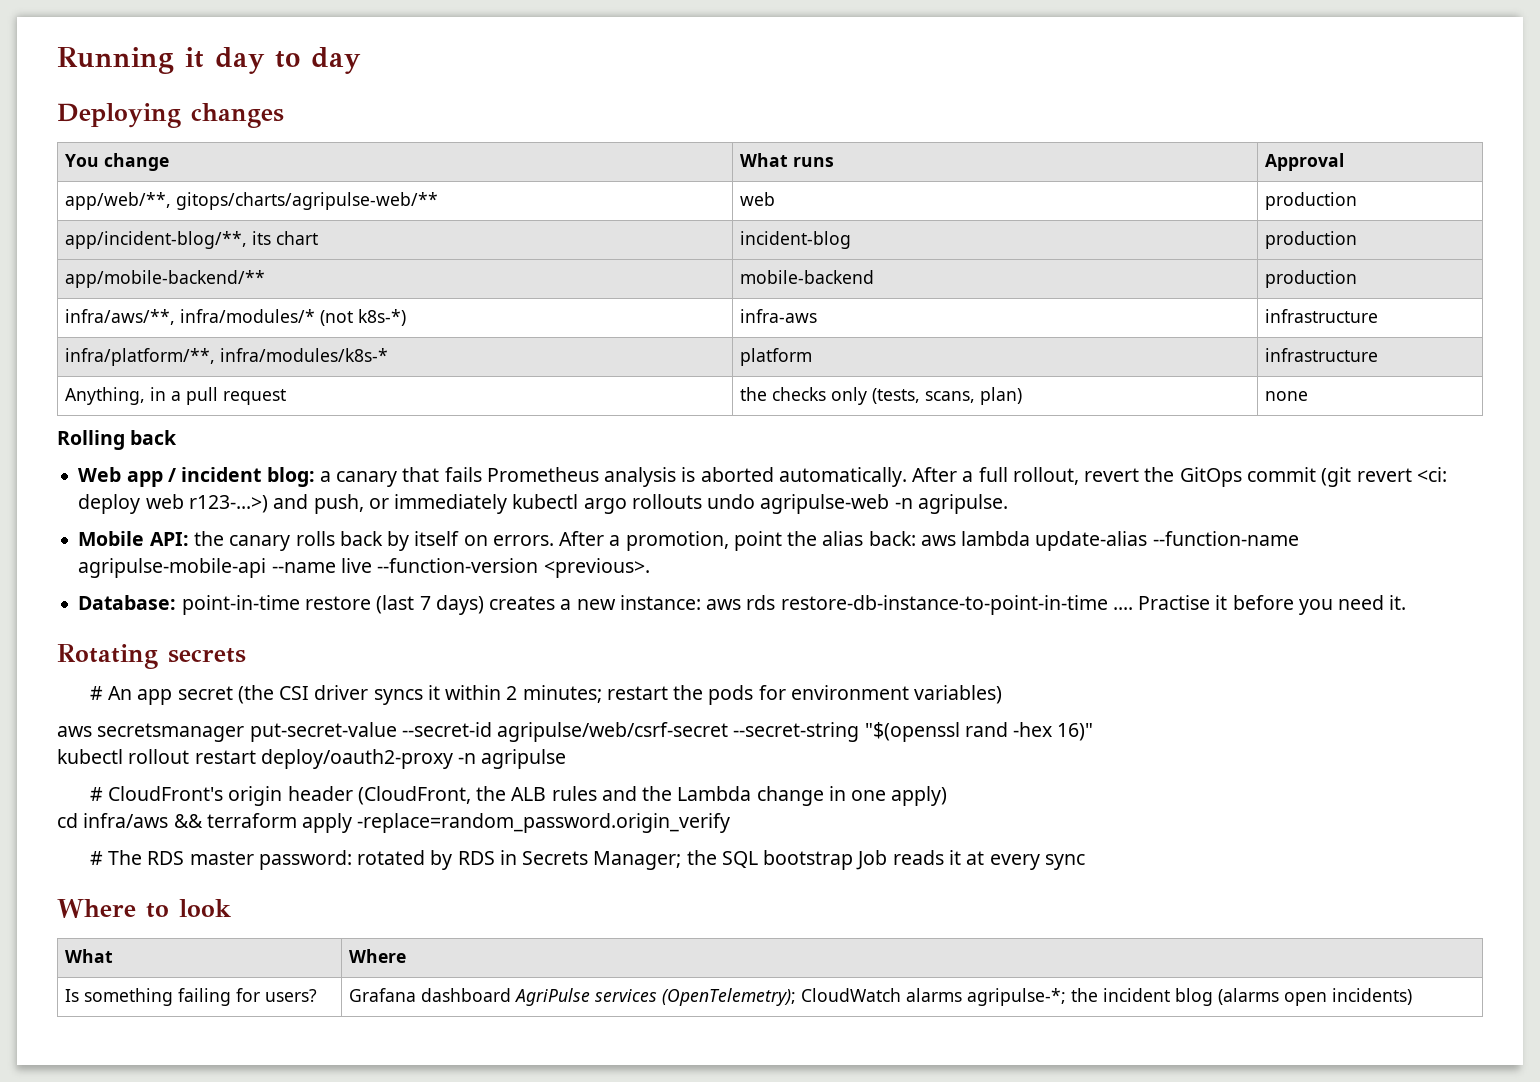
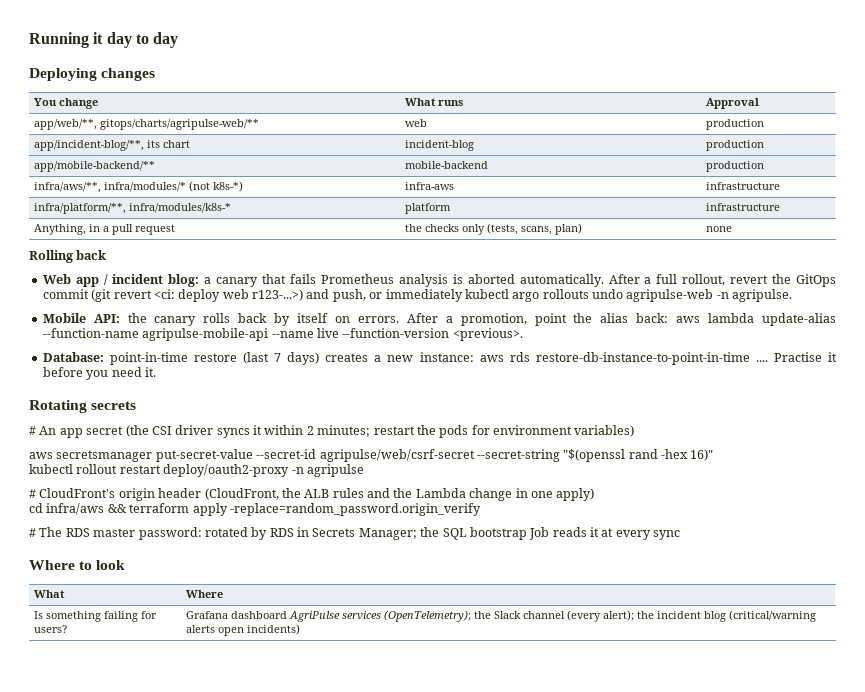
[800,988,1066,1006] CloudWatch alarms agripulse-*; -> [474,610,635,622] the Slack channel (every alert);
[1217,988,1279,1005] (alarms -> [729,610,817,622] [186,625,216,633] (critical/warning alerts

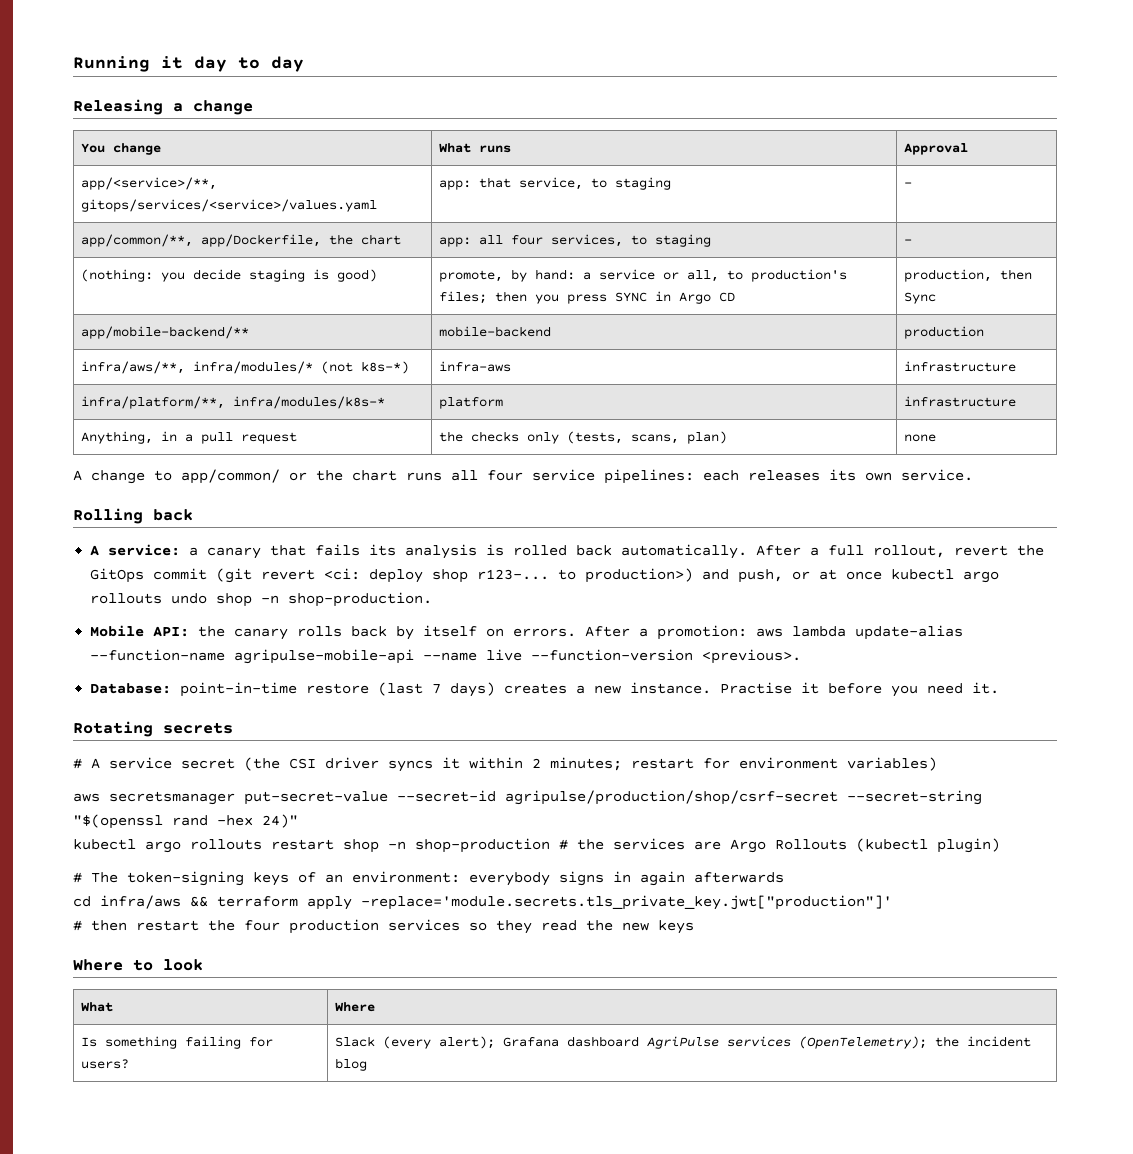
[29,68,156,81] Deploying changes -> [73,99,253,115] Releasing a change
[34,119,260,130] [405,119,428,127] [706,119,765,130] [34,140,191,151] [405,140,475,151] [706,140,765,151] app/web/**, gitops/charts/agripulse-web/** | web | production // app/incident-blog/**, its chart | incident-blog | production -> [80,177,217,190] [80,199,377,212] [438,177,671,190] [903,182,912,187] [80,234,401,247] [438,234,711,247] [903,239,912,244] [80,269,377,282] [438,269,847,282] [438,291,735,304] [903,269,1032,282] [903,292,936,304] app/<service>/**, gitops/services/<service>/values.yaml | app: that service, to staging | - // app/common/**, app/Dockerfile, the chart | app: all four services, to staging | - // (nothing: you decide staging is good) | promote, by hand: a service or all, to production's files; then you press SYNC in Argo CD | production, then Sync
[29,250,107,263] [42,274,200,287] Rolling back // Web app / incident blog: -> [73,469,973,484] [73,508,193,524] [90,544,181,556] A change to app/common/ or the chart runs all four service pipelines: each releases its own service. // Rolling back // A service:
[320,274,394,284] Prometheus -> [369,544,397,556] its
[467,274,515,284] aborted -> [513,545,613,556] rolled back
[222,289,303,301] web r123-...>) -> [432,568,694,583] shop r123-... to production>)
[385,289,463,302] immediately -> [819,569,883,580] at once
[626,289,793,302] agripulse-web -n agripulse. -> [216,592,433,607] shop -n shop-production.
[460,313,669,326] promotion, point the alias back: -> [657,625,748,640] promotion:
[419,352,768,365] instance: aws rds restore-db-instance-to-point-in-time .... -> [630,682,712,694] instance.
[39,426,83,438] An app -> [91,757,172,769] A service
[416,425,469,438] the pods -> (694, 763) none
[319,449,475,462] agripulse/web/csrf-secret -> [505,790,838,805] agripulse/production/shop/csrf-secret
[690,449,714,461] [29,464,364,477] [29,488,595,501] 16)" // kubectl rollout restart deploy/oauth2-proxy -n agripulse // # CloudFront's origin header (CloudFront, the ALB rules and the Lambda change in one apply) -> [262,814,298,828] [73,838,1000,853] [73,871,784,886] 24)" // kubectl argo rollouts restart shop -n shop-production # the services are Argo Rollouts (kubectl plugin) // # The token-signing keys of an environment: everybody signs in again afterwards
[229,503,481,516] [29,527,681,540] -replace=random_password.origin_verify // # The RDS master password: rotated by RDS in Secrets Manager; the SQL bootstrap Job reads it at every sync -> [361,895,892,910] [73,919,694,934] -replace='module.secrets.tls_private_key.jwt["production"]' // # then restart the four production services so they read the new keys
(68, 629) none -> [334,1036,495,1049] Slack (every alert);
[494,610,817,622] [186,624,301,636] Slack channel (every alert); the incident blog (critical/warning alerts open incidents) -> [966,1036,1031,1047] [334,1058,367,1071] incident blog

